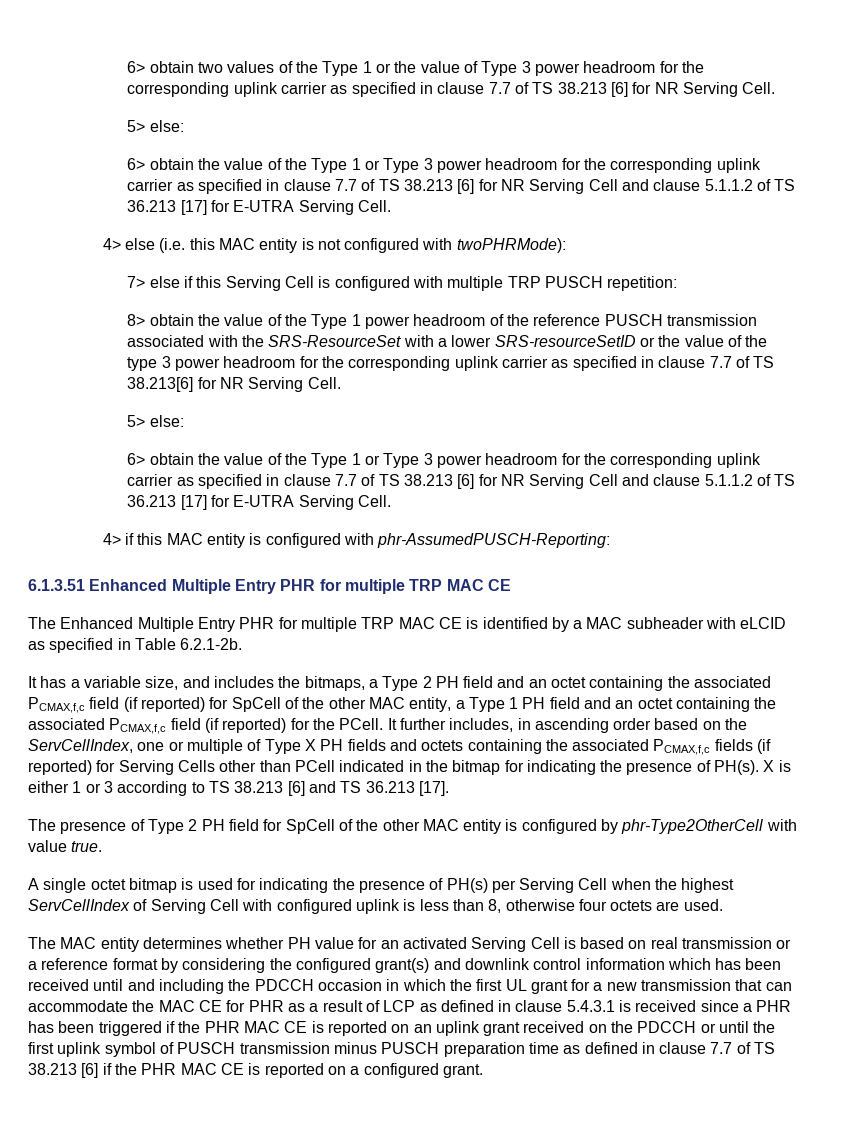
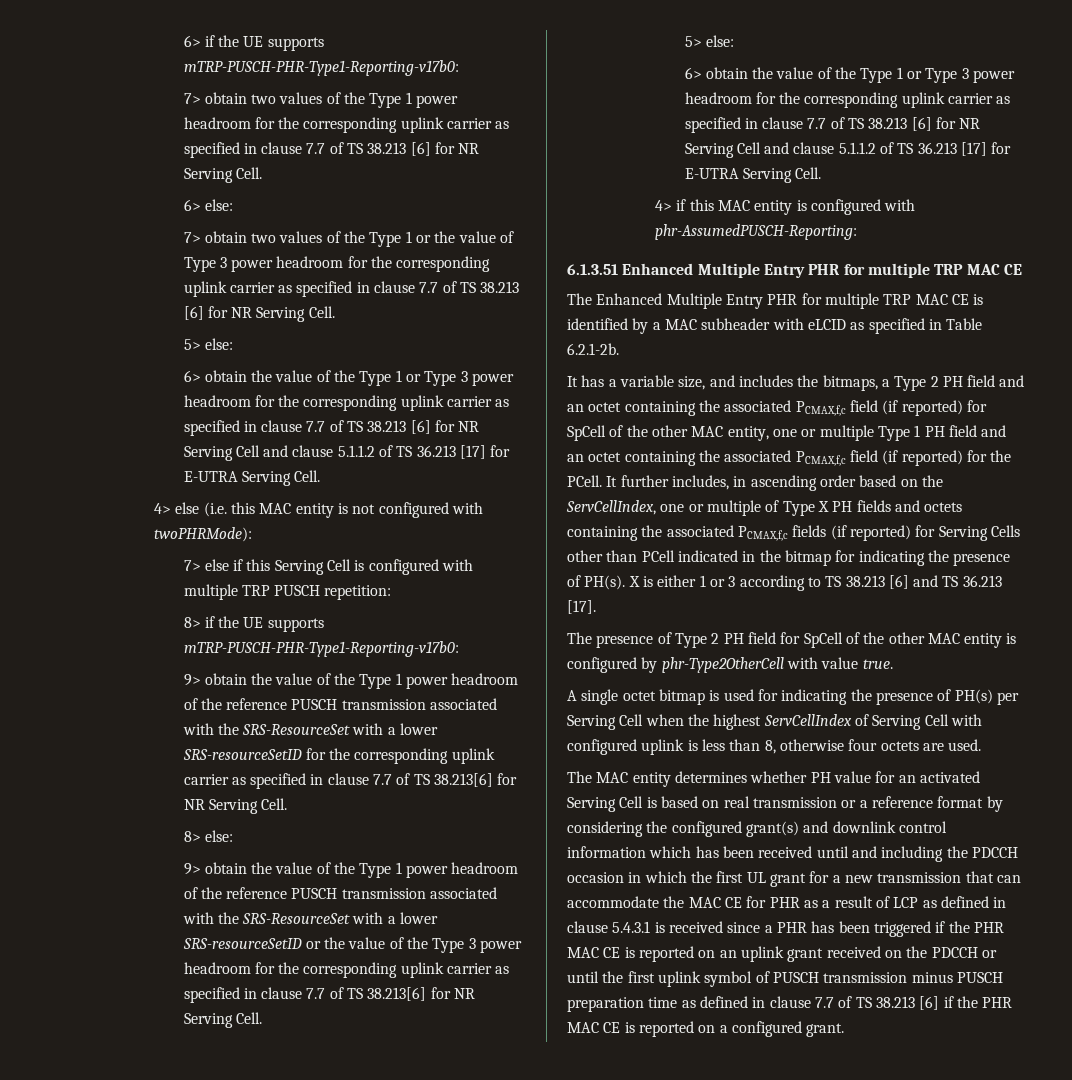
[127,61,146,73] 6> -> [183,35,324,51] [183,60,459,76] [183,92,459,108] [183,117,510,133] [183,142,480,158] [183,167,262,183] [183,199,233,211] [183,232,201,243] 6> if the UE supports mTRP-PUSCH-PHR-Type1-Reporting-v17b0: // 7> obtain two values of the Type 1 power headroom for the corresponding uplink carrier as specified in clause 7.7 of TS 38.213 [6] for NR Serving Cell. // 6> else: // 7>
(146, 320) none -> [204,616,324,632] [183,641,459,657] [183,673,519,689] [183,698,498,710] [182,723,439,735] [182,748,495,764] [183,773,518,789] [183,798,288,814] [183,830,233,842] [183,863,201,875] if the UE supports mTRP-PUSCH-PHR-Type1-Reporting-v17b0: // 9> obtain the value of the Type 1 power headroom of the reference PUSCH transmission associated with the SRS-ResourceSet with a lower SRS-resourceSetID for the corresponding uplink carrier as specified in clause 7.7 of TS 38.213[6] for NR Serving Cell. // 8> else: // 9>
[127,357,158,371] type -> [432,938,465,953] Type
[455,700,465,709] a -> [772,425,874,441] one or multiple

